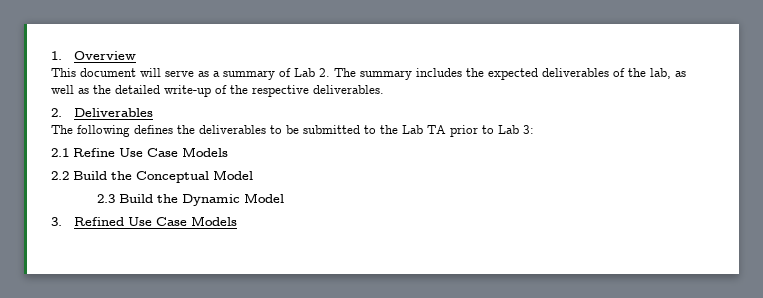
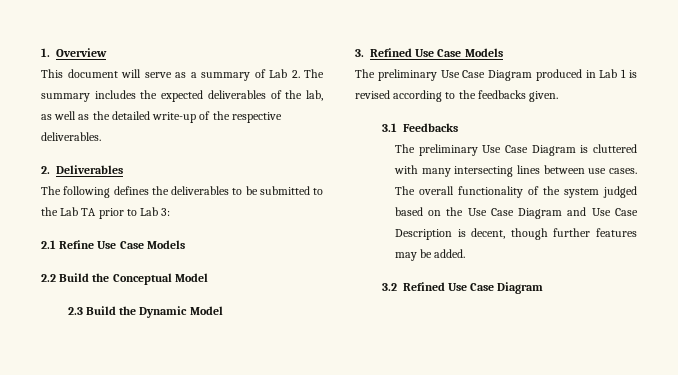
(238, 221) none -> [355,69,637,81] [355,90,559,102] [381,123,458,132] [394,144,637,156] [393,165,637,177] [394,186,637,198] [394,207,638,219] [394,228,637,240] [394,249,466,261] [381,282,544,294] // The preliminary Use Case Diagram produced in Lab 1 is revised according to the feedbacks given. // 3.1 Feedbacks // The preliminary Use Case Diagram is cluttered with many intersecting lines between use cases. The overall functionality of the system judged based on the Use Case Diagram and Use Case Description is decent, though further features may be added. // 3.2 Refined Use Case Diagram

